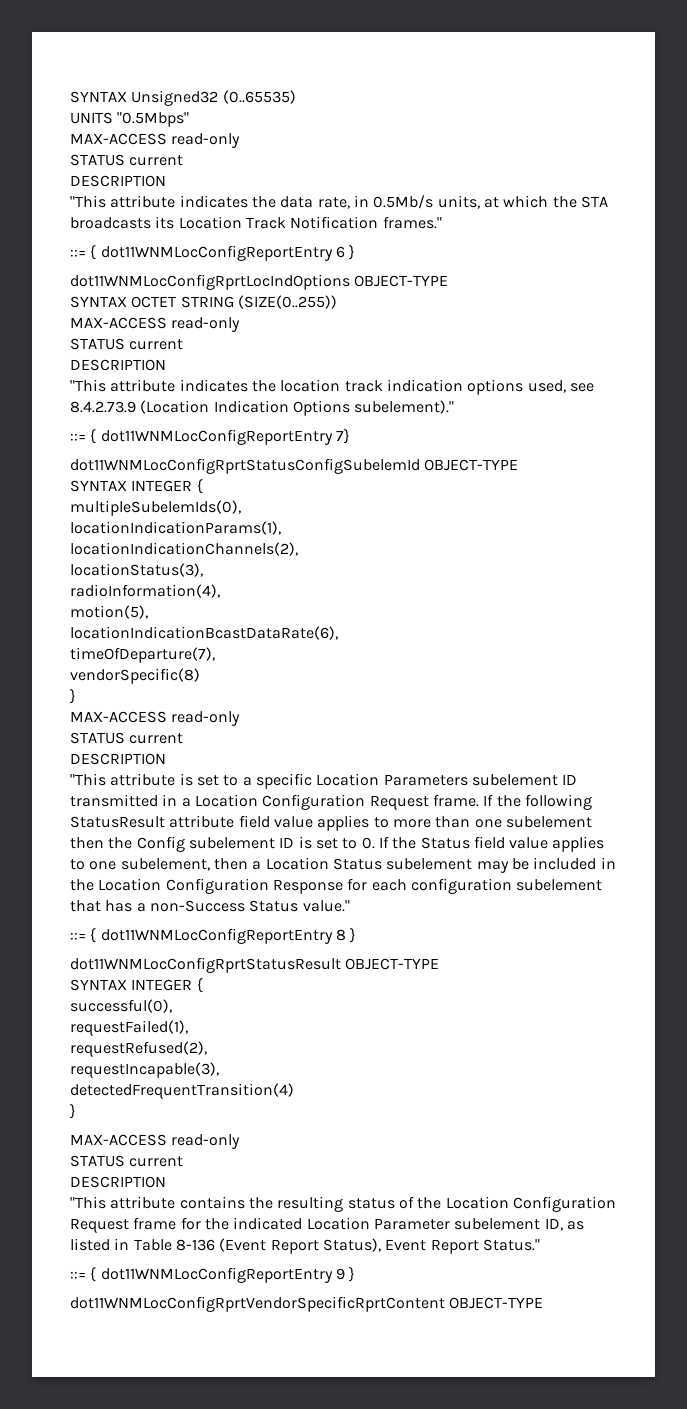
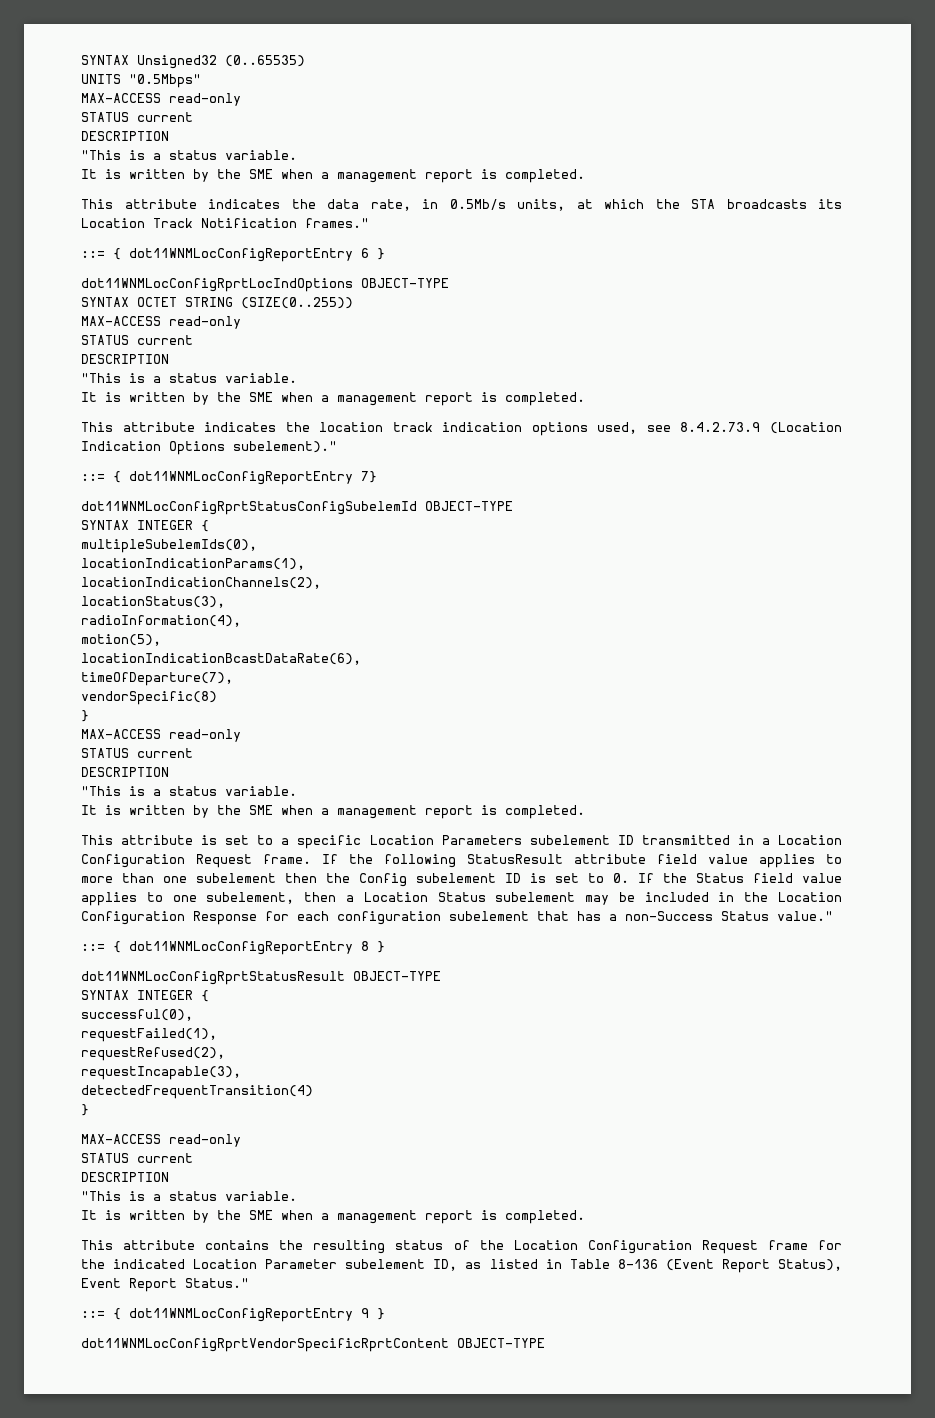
(106, 201) none -> [129,150,297,160] [81,169,585,183] [81,199,113,209] is a status variable. // It is written by the SME when a management report is completed. // This
(106, 385) none -> [129,373,297,383] [81,392,585,406] [81,422,113,432] is a status variable. // It is written by the SME when a management report is completed. // This
(106, 779) none -> [129,786,297,796] [81,805,585,819] [81,835,113,845] is a status variable. // It is written by the SME when a management report is completed. // This
(106, 1202) none -> [129,1191,297,1201] [81,1210,585,1224] [81,1240,113,1250] is a status variable. // It is written by the SME when a management report is completed. // This

